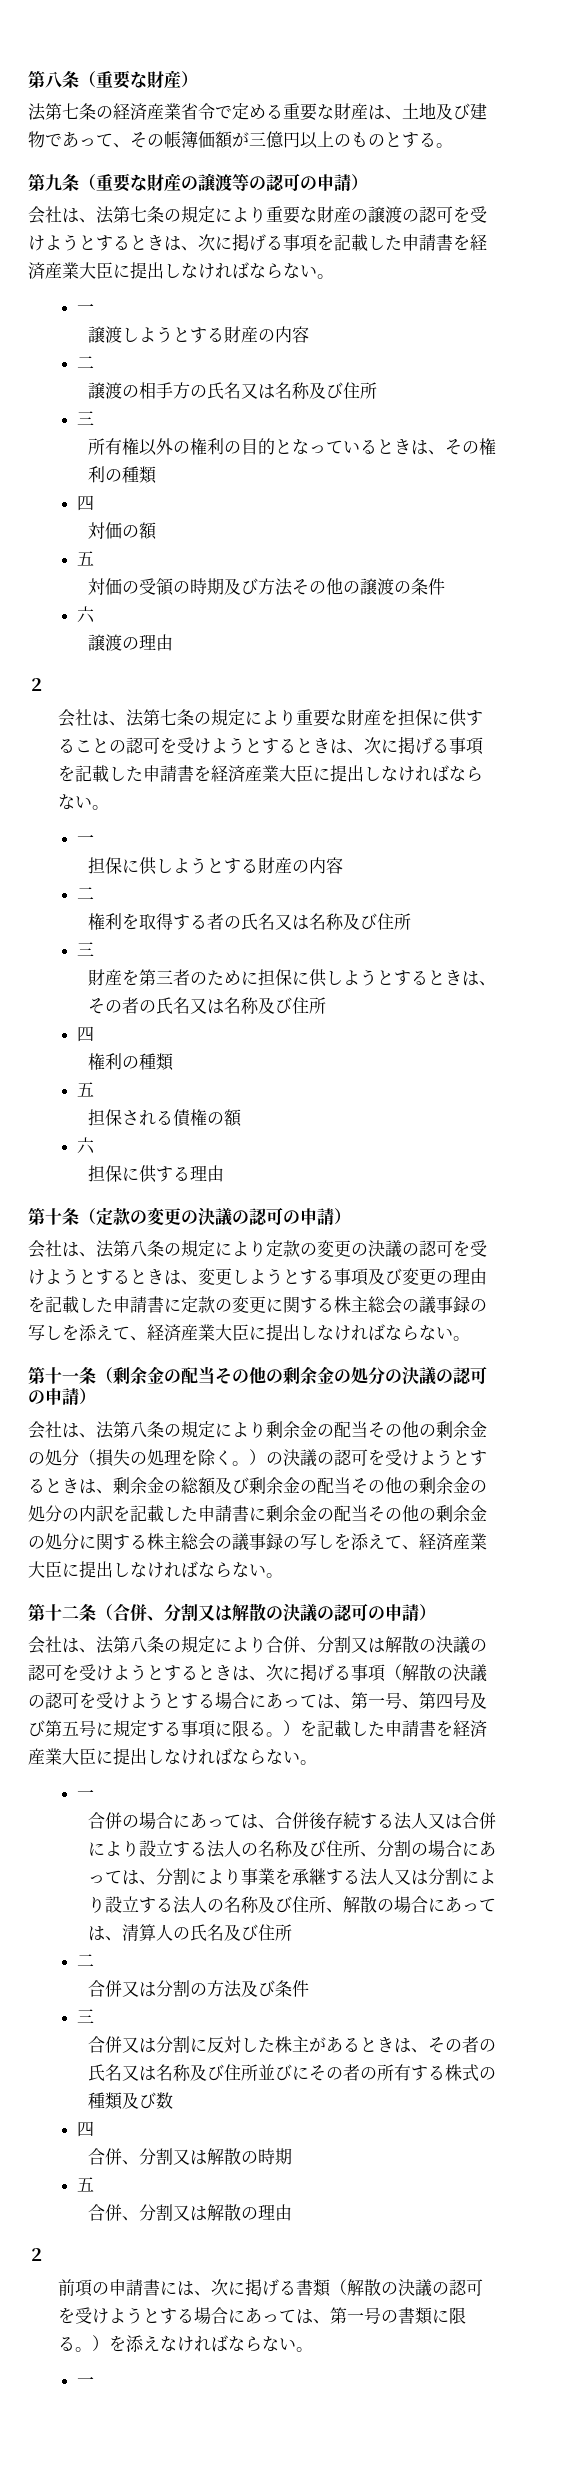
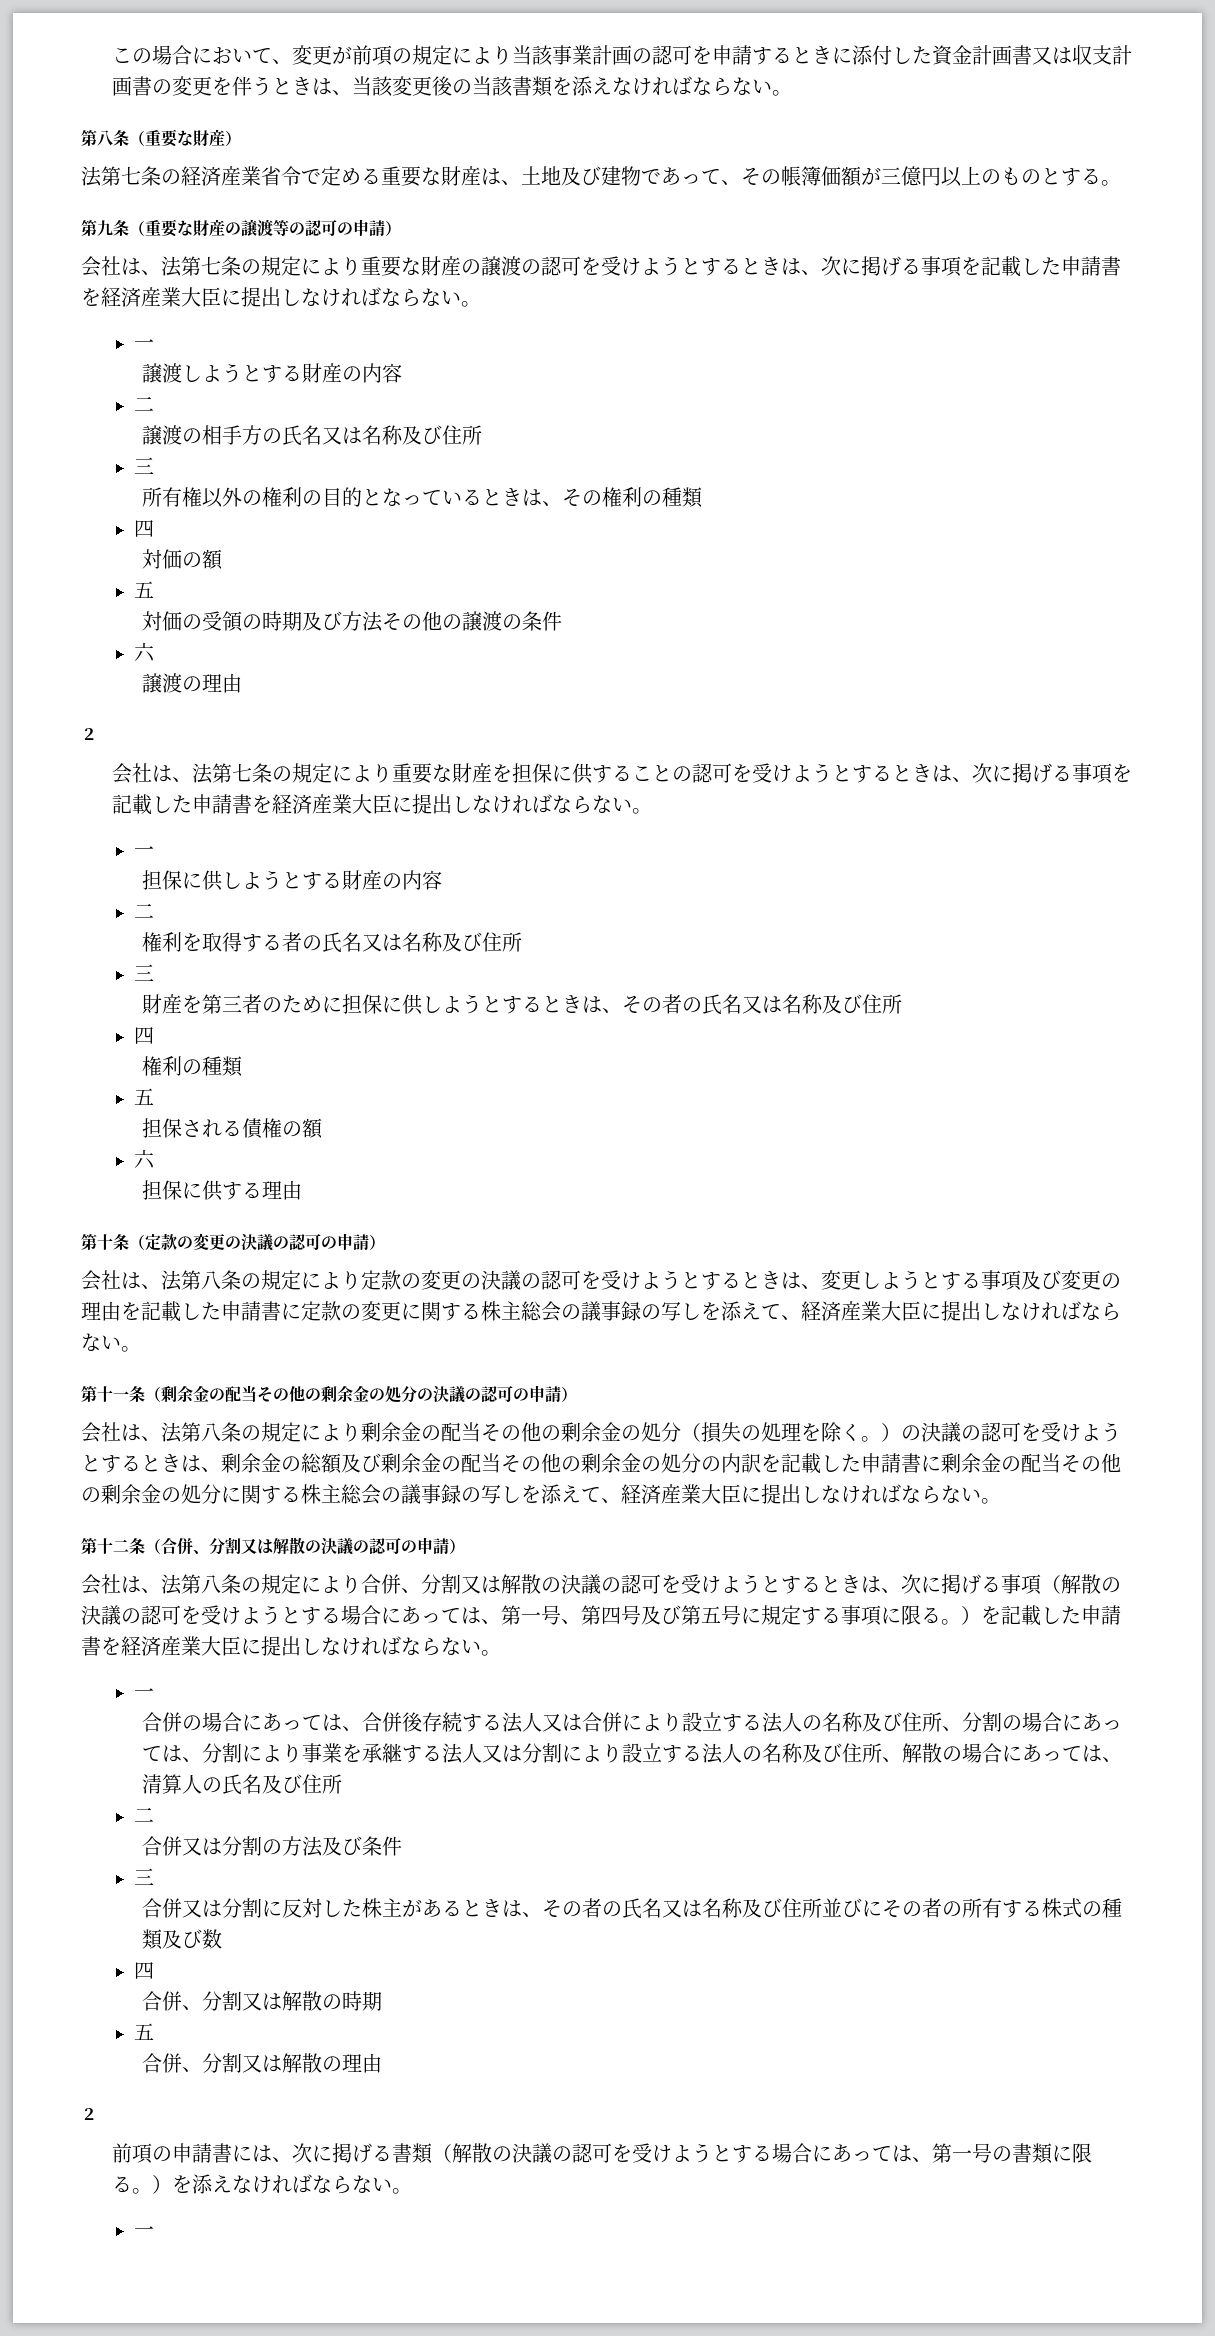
(28, 79) none -> [111,45,1132,66] [111,76,792,97] この場合において、変更が前項の規定により当該事業計画の認可を申請するときに添付した資金計画書又は収支計画書の変更を伴うときは、当該変更後の当該書類を添えなければならない。 //

